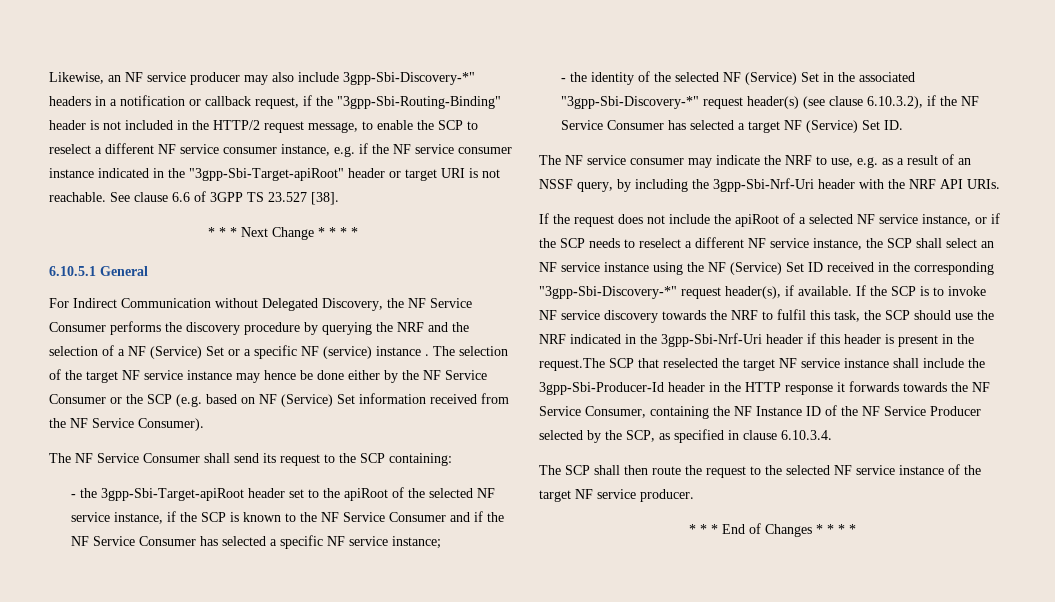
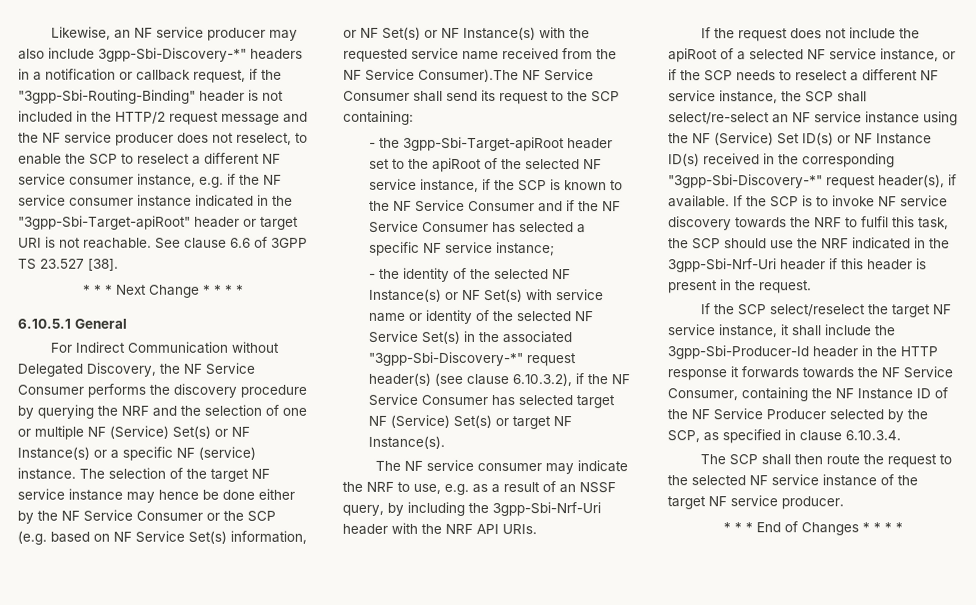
[308,122,358,133] message, -> [221,111,308,125] [18,131,292,146] message and the NF service producer does not reselect,
[118,346,224,359] a NF (Service) Set -> [282,407,307,416] [17,425,250,440] [17,446,90,460] one or multiple NF (Service) Set(s) or NF Instance(s)
[376,346,429,356] instance . -> [17,467,76,480] instance.
[281,393,426,407] (Service) Set information -> [135,530,307,544] [343,26,590,41] [343,47,499,62] Service Set(s) information, or NF Set(s) or NF Instance(s) with the requested service name
[138,418,204,431] [49,453,71,463] Consumer). // The -> [418,68,519,83] Consumer).The
[744,72,819,85] (Service) Set -> [369,288,605,303] [368,309,594,324] [368,330,461,344] Instance(s) or NF Set(s) with service name or identity of the selected NF Service Set(s)
[737,123,745,130] a -> (574, 400) none
[861,120,903,130] Set ID. -> [453,414,573,430] [368,435,446,449] Set(s) or target NF Instance(s).
[946,238,977,248] select -> [668,112,770,125] select/re-select
[808,262,823,272] ID -> [802,132,932,146] [668,153,700,167] ID(s) or NF Instance ID(s)
[539,358,889,371] request.The SCP that reselected the target NF service instance -> [759,280,812,294] [700,303,952,318] [667,324,789,338] request. // If the SCP select/reselect the target NF service instance, it

